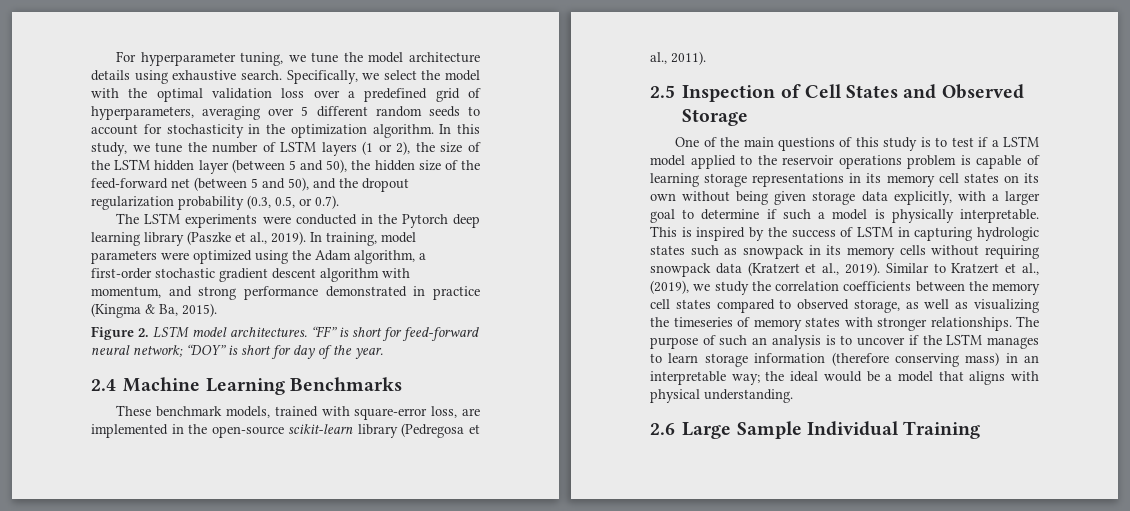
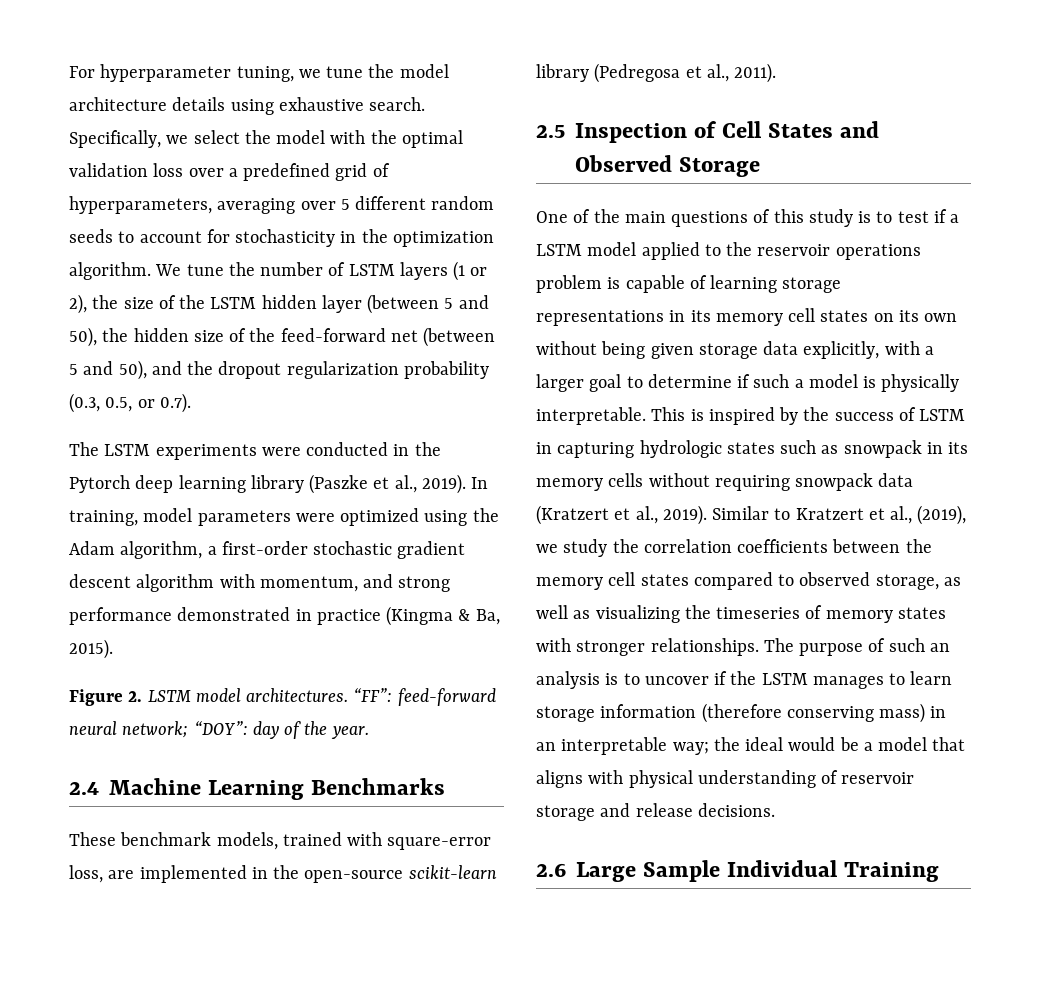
[439,124,480,134] [91,142,150,156] In this study, we -> [155,264,182,276] We
[311,326,479,341] [91,344,291,359] “FF” is short for feed-forward neural network; “DOY” is short for -> [353,688,496,706] [69,721,248,738] “FF”: feed-forward neural network; “DOY”:
[704,389,793,403] understanding. -> [697,770,915,788] [536,803,775,821] understanding of reservoir storage and release decisions.

